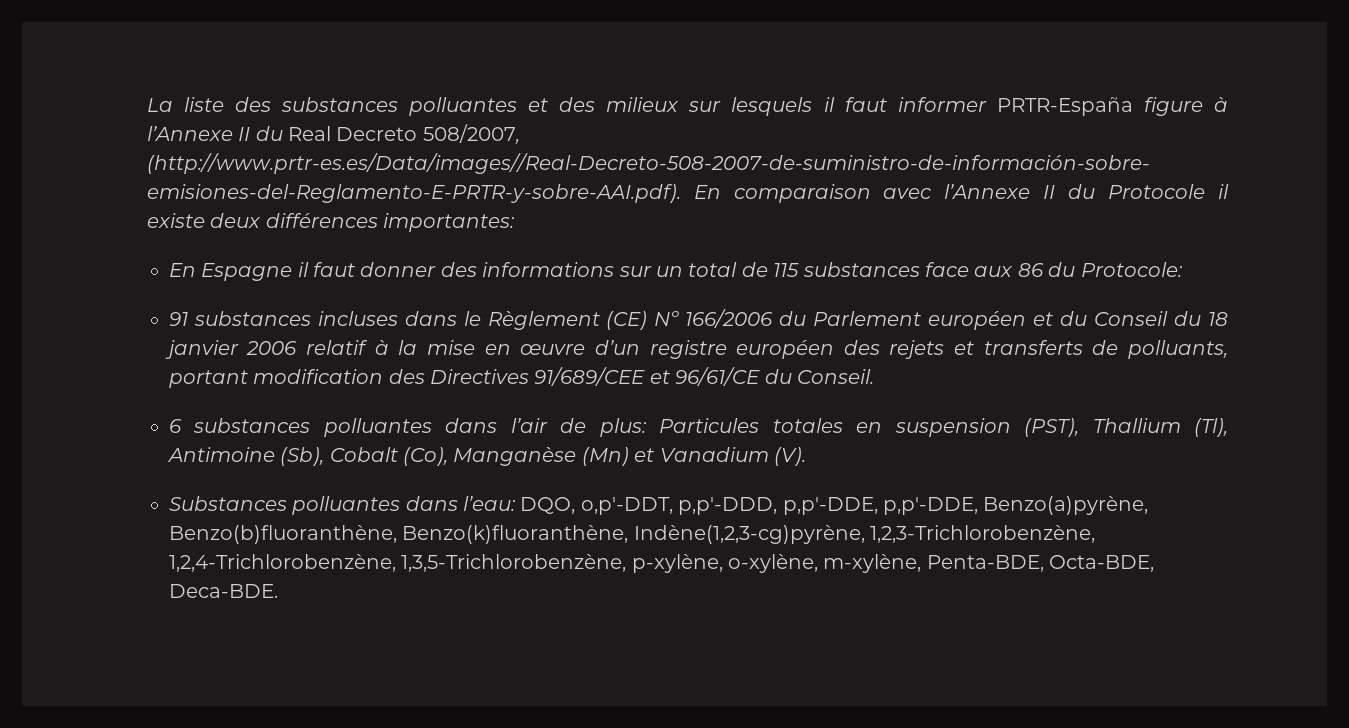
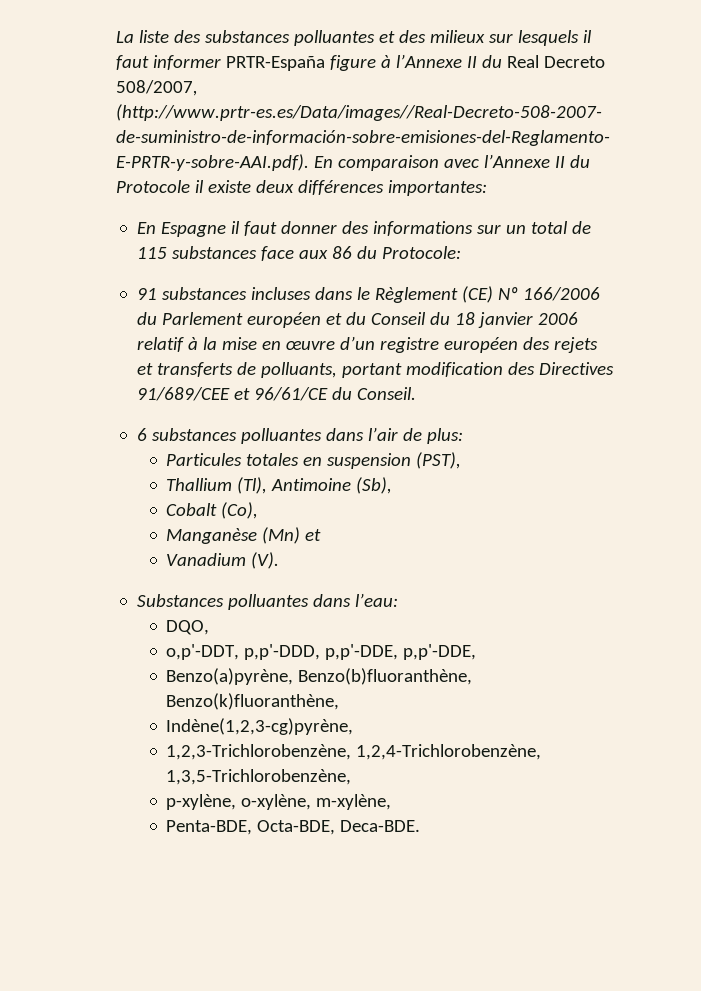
(647, 427) none -> (463, 436) //
(1080, 427) none -> (462, 460) //
(325, 456) none -> (393, 485) //
(448, 456) none -> (259, 510) //
(655, 455) none -> (322, 535) //
(516, 503) none -> (398, 600) //
(576, 505) none -> (210, 627) //
(978, 506) none -> (477, 652) //
(629, 534) none -> (340, 701) //
(865, 534) none -> (354, 726) //
(627, 563) none -> (352, 777) //
(922, 563) none -> (392, 802) //

